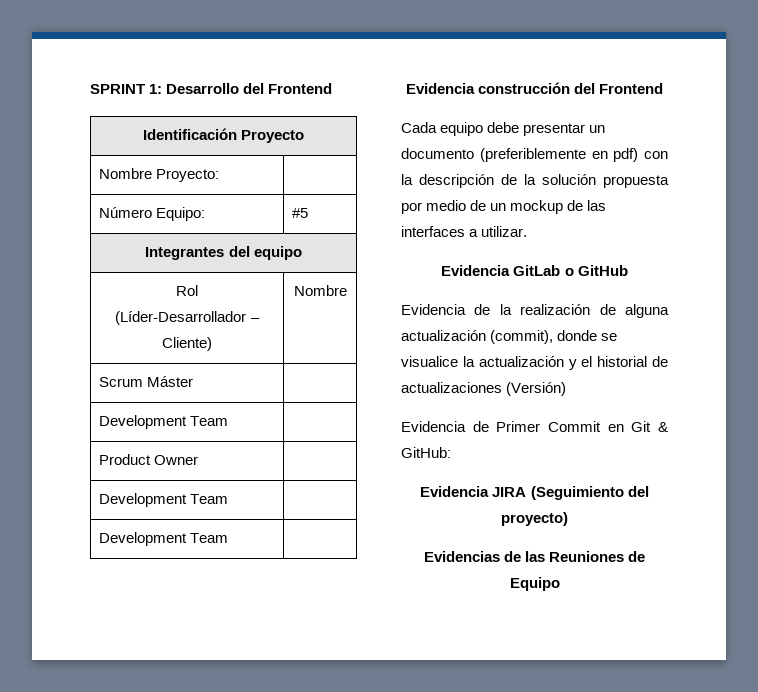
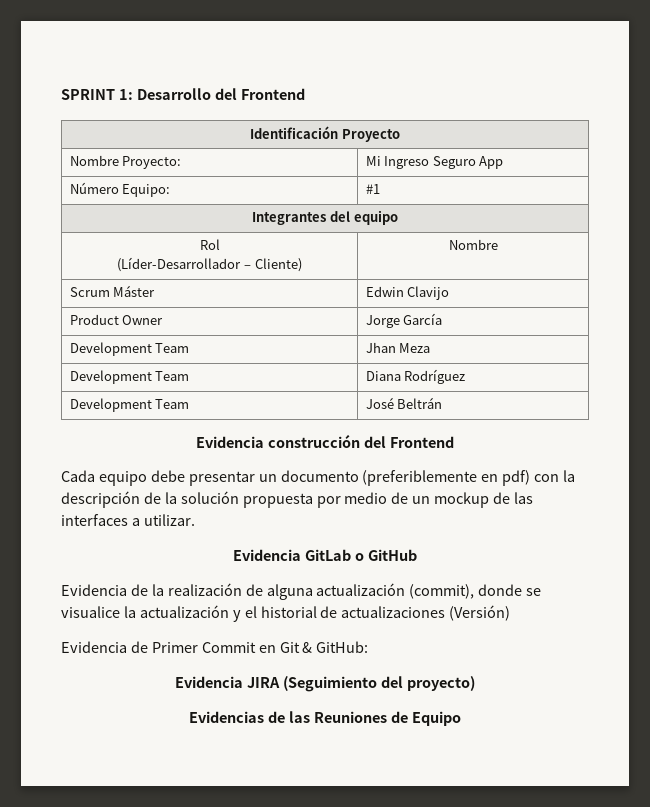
(220, 175) none -> [365,156,504,169] Mi Ingreso Seguro App
[292,208,309,218] #5 -> [365,184,380,194] #1
[99,415,229,429] [99,454,199,465] [99,493,229,507] [99,532,229,546] // Development Team | // Product Owner | // Development Team | // Development Team | -> [365,286,450,300] [69,314,164,325] [365,313,443,328] [69,342,190,356] [365,342,431,353] [69,370,190,384] [365,369,466,384] [69,398,190,412] [365,397,443,409] Edwin Clavijo // Product Owner | Jorge García // Development Team | Jhan Meza // Development Team | Diana Rodríguez // Development Team | José Beltrán

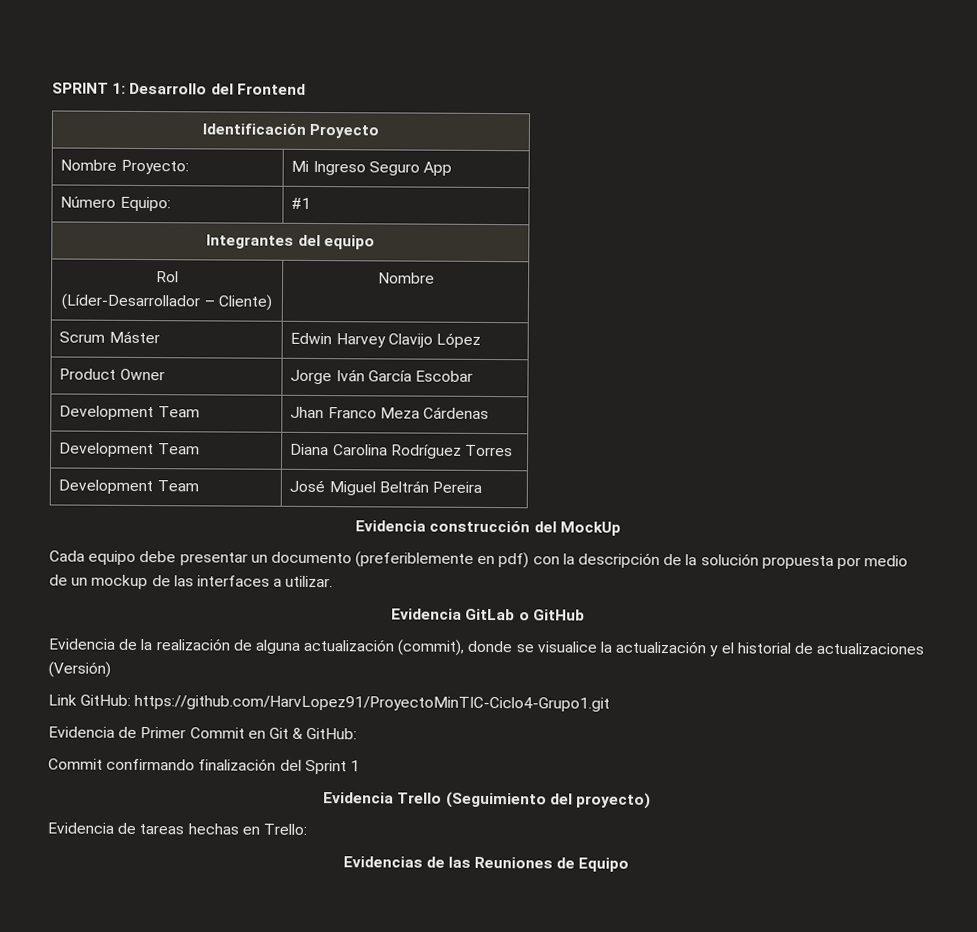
(404, 291) none -> [335,333,386,348] Harvey
(450, 293) none -> [436,332,482,348] López
(400, 321) none -> [335,369,365,382] Iván
(443, 319) none -> [415,370,474,382] Escobar
(396, 347) none -> [327,407,377,419] Franco
(431, 348) none -> [423,406,490,420] Cárdenas
(401, 376) none -> [332,444,388,456] Carolina
(466, 376) none -> [465,444,514,457] Torres
(394, 403) none -> [328,481,376,496] Miguel
(443, 403) none -> [432,481,483,493] Pereira
[389,436,454,448] Frontend -> [559,521,621,536] MockUp
(511, 613) none -> [48,694,611,712] // Link GitHub: https://github.com/HarvLopez91/ProyectoMinTIC-Ciclo4-Grupo1.git
[175,676,281,688] // Evidencia JIRA -> [48,758,360,775] [323,792,443,804] // Commit confirmando finalización del Sprint 1 // Evidencia Trello
(475, 683) none -> [47,822,307,835] // Evidencia de tareas hechas en Trello:

